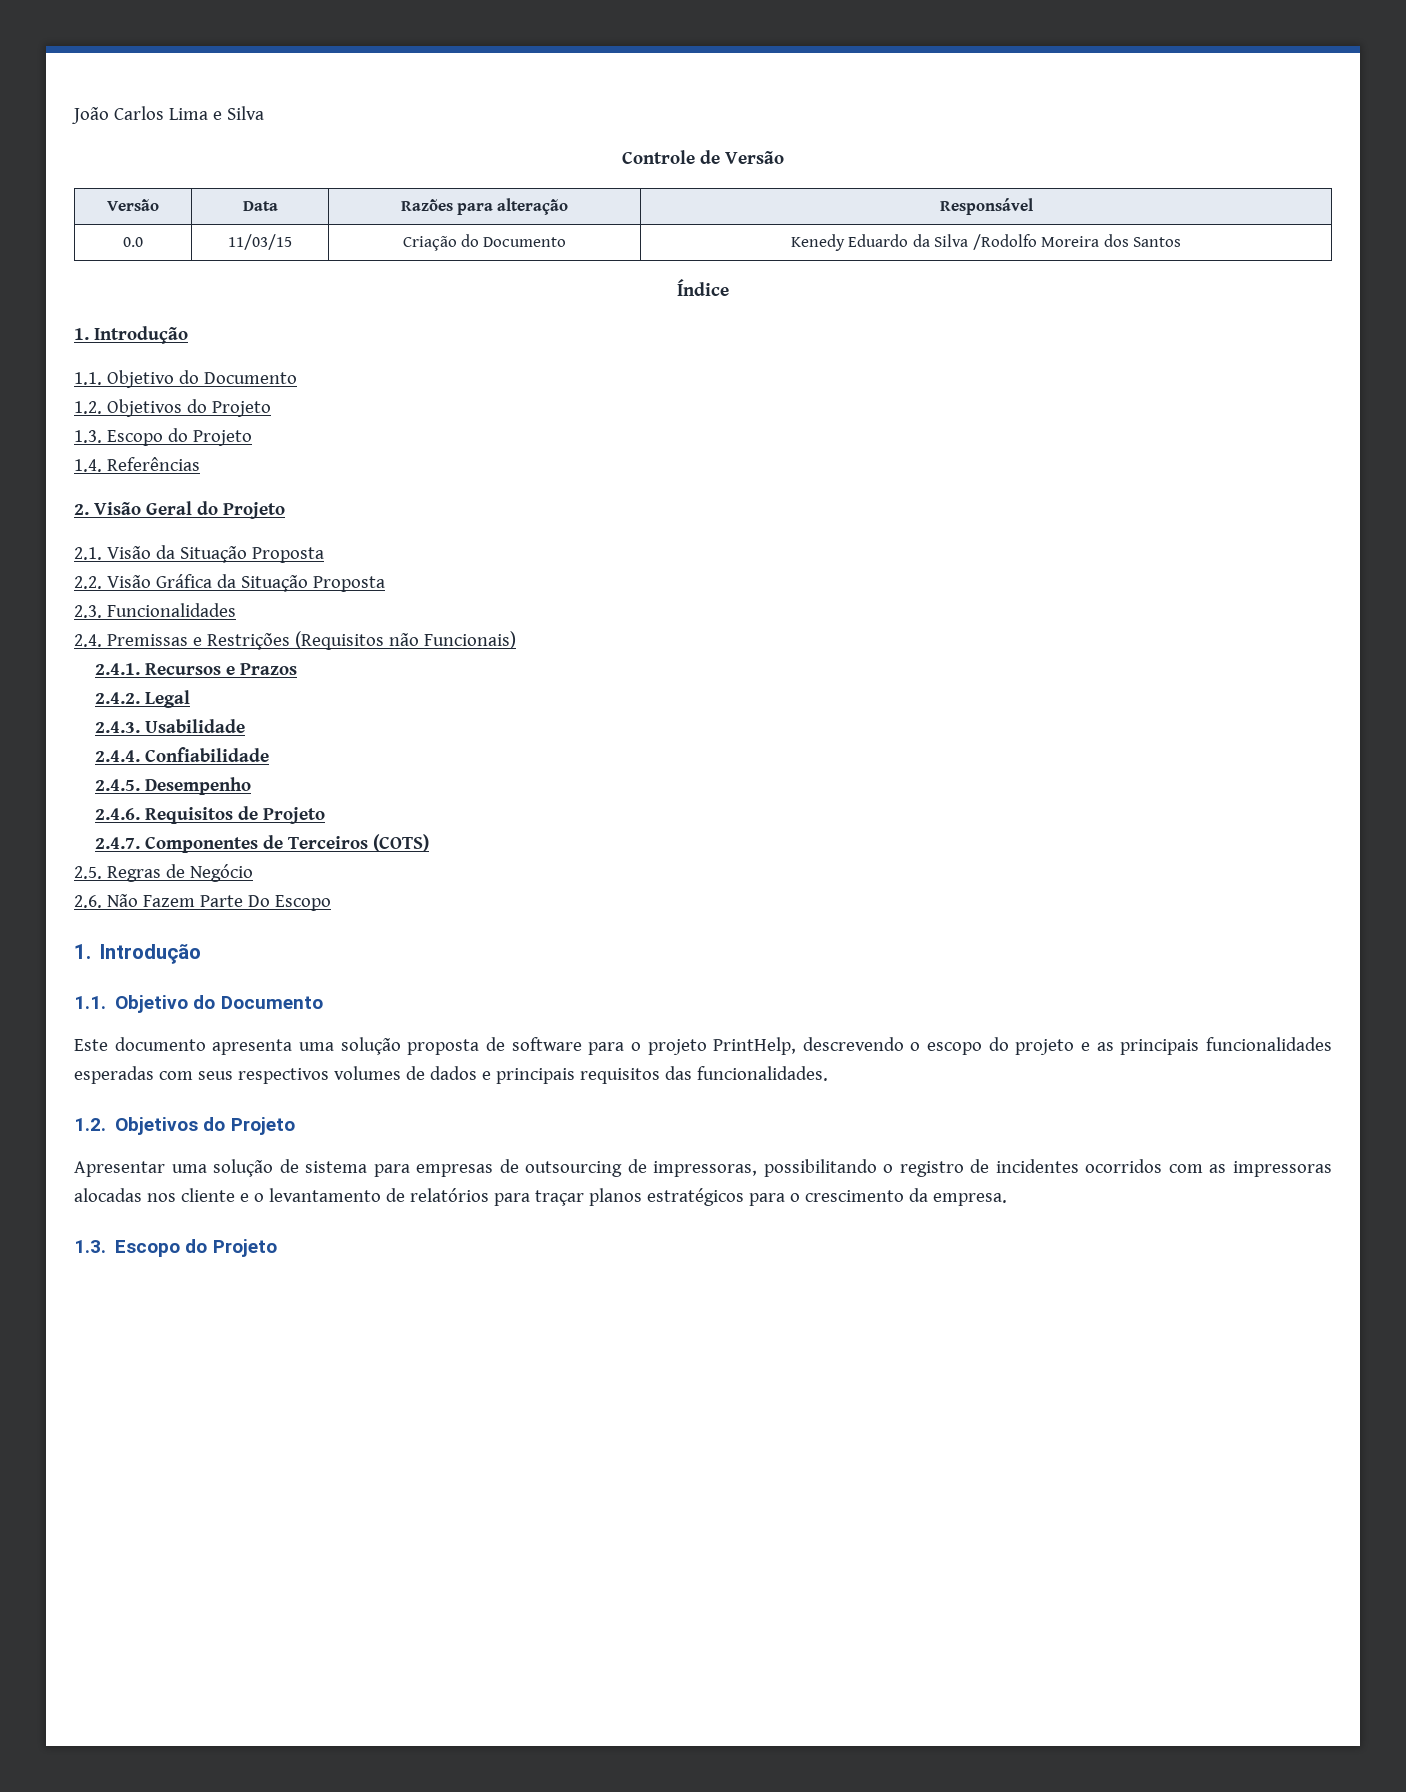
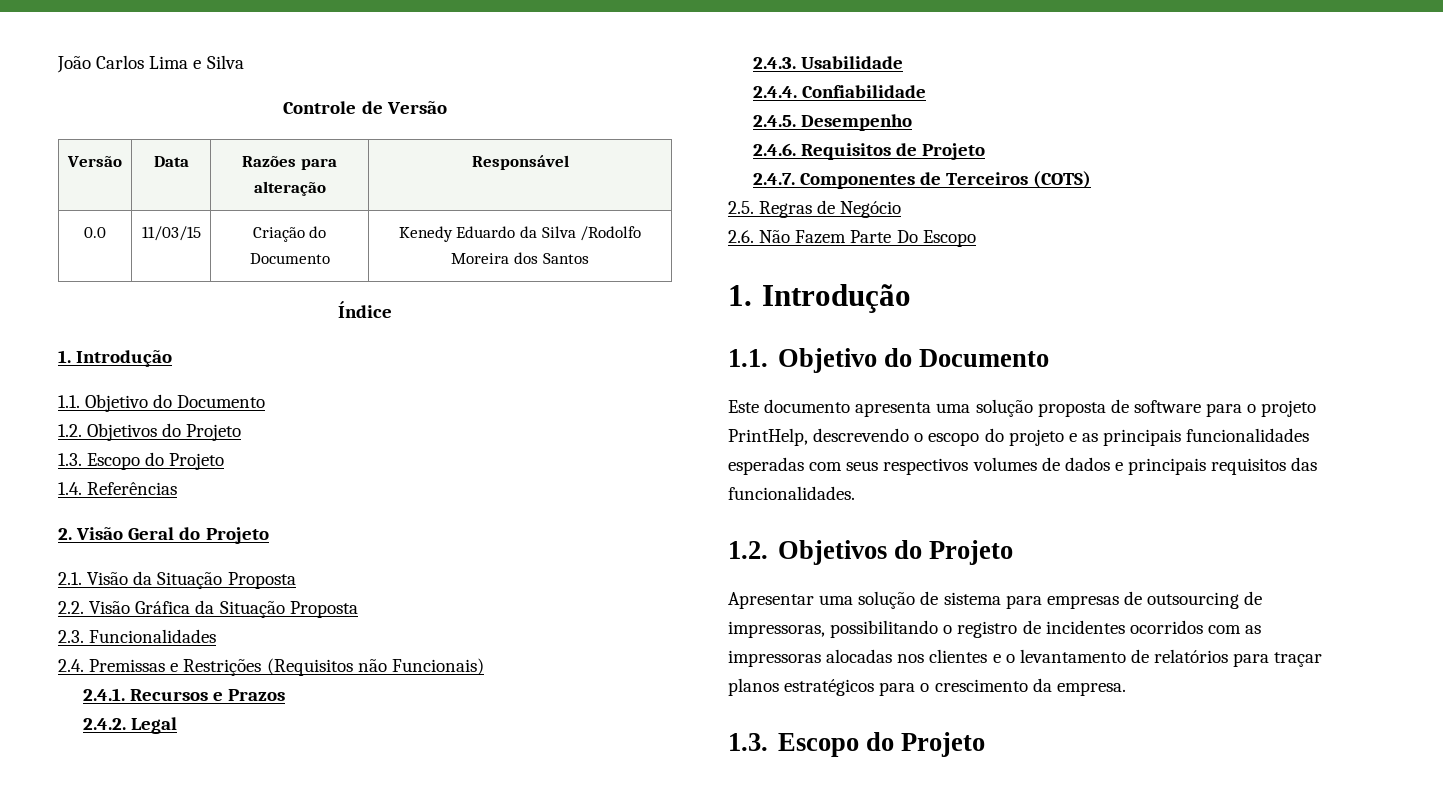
[180,1188,235,1202] cliente -> [929,649,988,663] clientes

